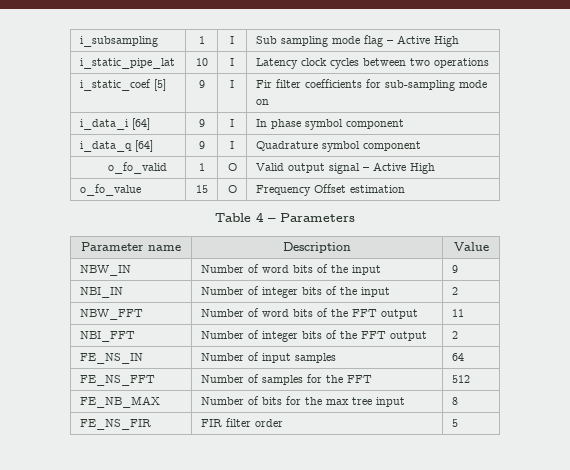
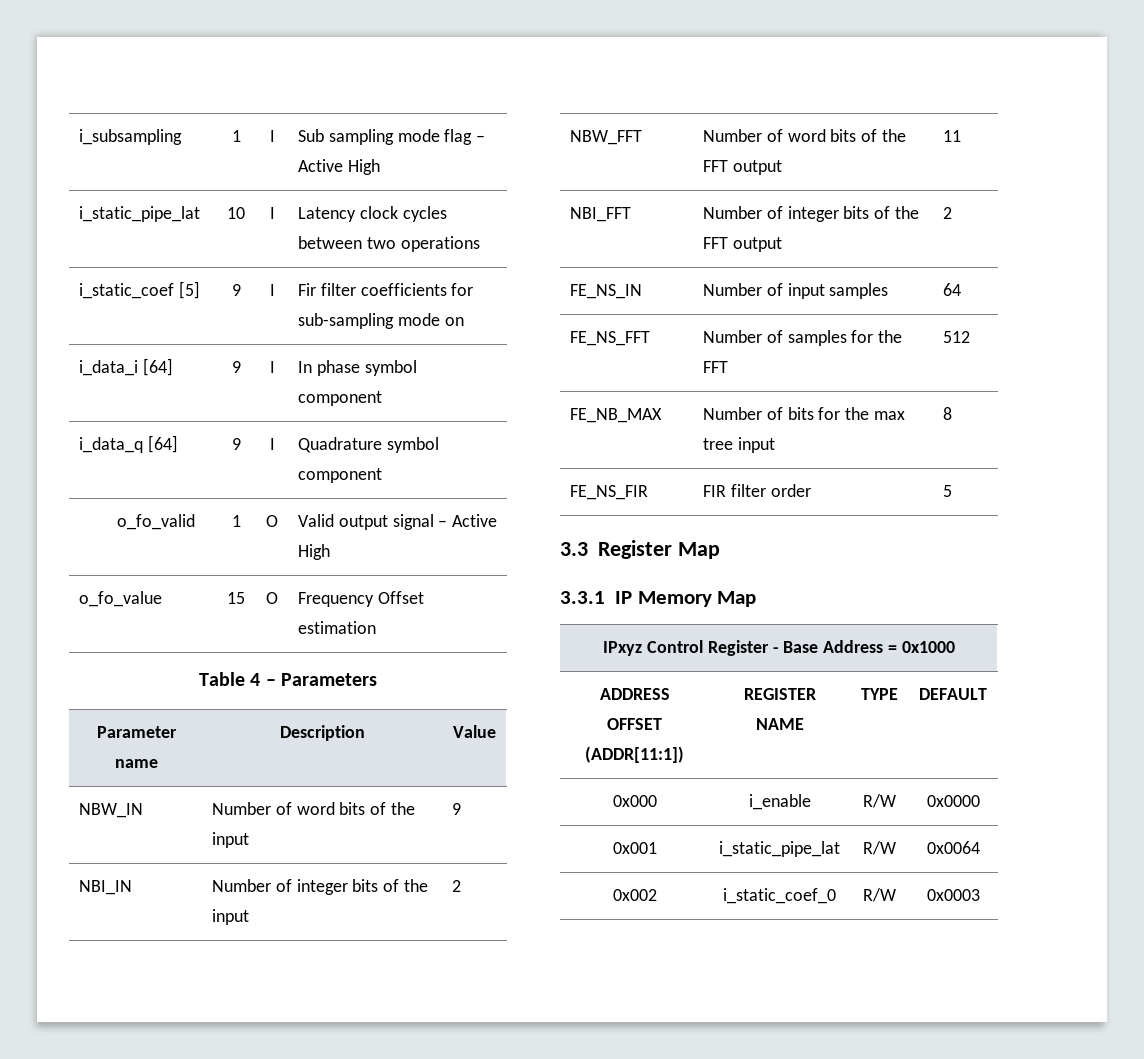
(458, 423) none -> [560,540,720,559] [560,591,757,607] [602,640,956,656] [599,688,670,700] [607,718,662,730] [585,746,684,763] [743,688,816,700] [755,718,804,730] [861,688,898,700] [919,688,987,700] [612,795,657,807] [748,794,811,810] [863,794,896,808] [926,795,980,807] [612,842,657,854] [719,841,840,857] [863,841,896,855] [926,841,980,854] [612,889,657,901] [723,888,836,904] [863,888,896,902] [926,889,980,901] // 3.3 Register Map // 3.3.1 IP Memory Map // IPxyz Control Register - Base Address = 0x1000 // ADDRESS OFFSET (ADDR[11:1]) | REGISTER NAME | TYPE | DEFAULT // 0x000 | i_enable | R/W | 0x0000 // 0x001 | i_static_pipe_lat | R/W | 0x0064 // 0x002 | i_static_coef_0 | R/W | 0x0003

